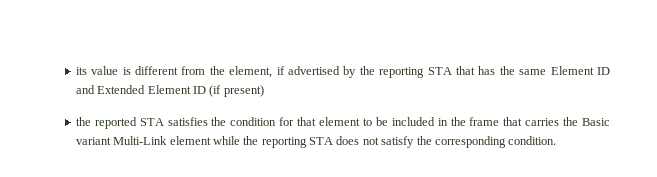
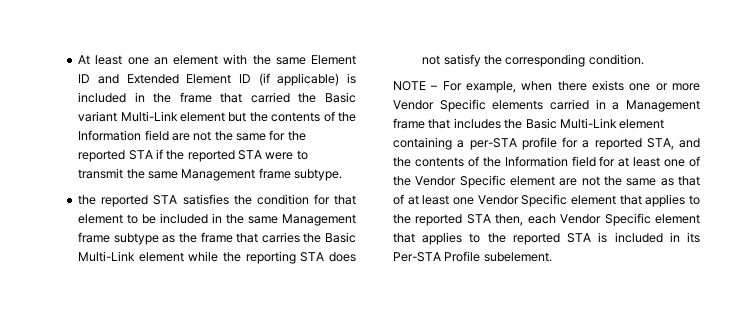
[75,66,496,78] its value is different from the element, if advertised by the reporting STA that has -> [78,54,248,65] At least one an element with
[223,85,264,97] present) -> [277,73,357,86] [78,92,357,103] [78,111,356,122] [78,130,306,141] [78,149,308,162] [78,168,343,181] applicable) is included in the frame that carried the Basic variant Multi-Link element but the contents of the Information field are not the same for the reported STA if the reported STA were to transmit the same Management frame subtype.
(466, 121) none -> [248,214,356,226] [78,232,197,245] same Management frame subtype as the
[75,137,111,145] variant -> (357, 237) none
(557, 140) none -> [393,80,700,93] [393,99,700,112] [393,118,665,129] [393,137,700,150] [393,156,700,167] [393,175,700,188] [393,194,700,207] [393,213,700,226] [393,232,700,245] [393,251,552,262] // NOTE – For example, when there exists one or more Vendor Specific elements carried in a Management frame that includes the Basic Multi-Link element containing a per-STA profile for a reported STA, and the contents of the Information field for at least one of the Vendor Specific element are not the same as that of at least one Vendor Specific element that applies to the reported STA then, each Vendor Specific element that applies to the reported STA is included in its Per-STA Profile subelement.

